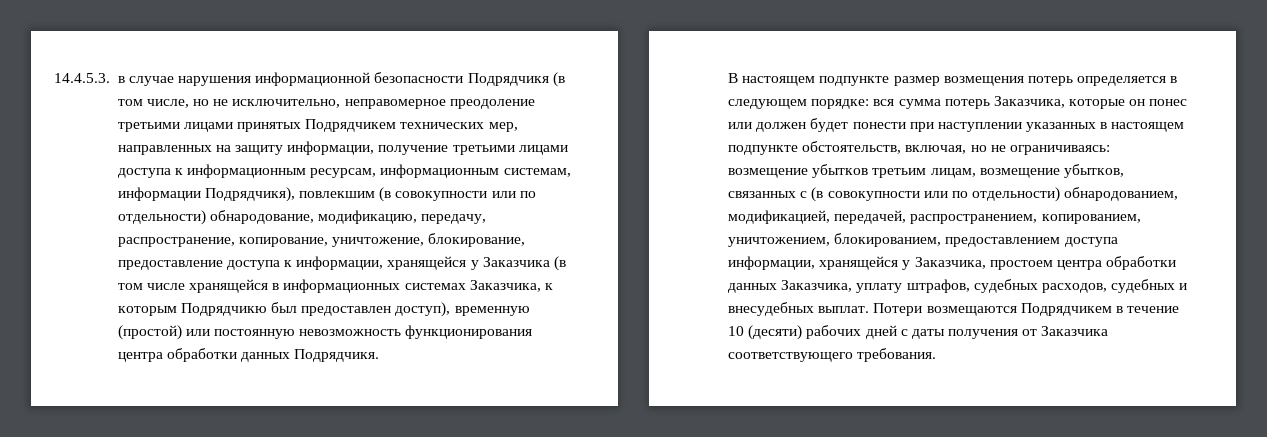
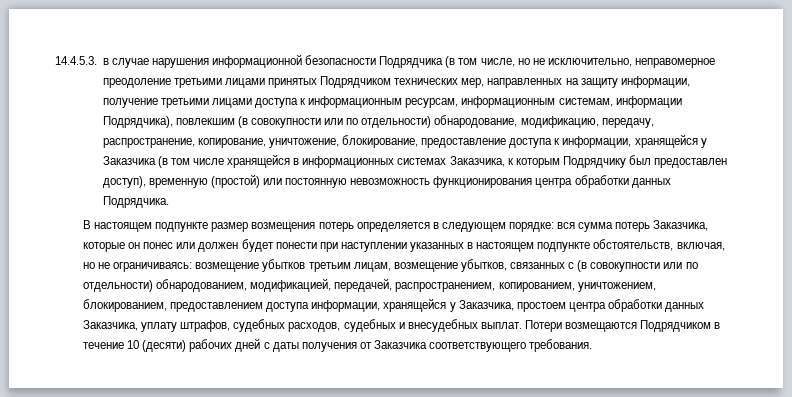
[467,73,549,86] Подрядчикя -> [379,56,444,68] Подрядчика
[305,119,397,132] Подрядчикем -> [320,76,392,88] Подрядчиком
[204,187,295,202] Подрядчикя), -> [102,116,173,128] Подрядчика),
[180,303,267,316] Подрядчикю -> [562,156,626,168] Подрядчику
[294,349,380,362] Подрядчикя. -> [102,196,169,208] Подрядчика.
[1020,303,1112,316] Подрядчикем -> [640,320,712,332] Подрядчиком

